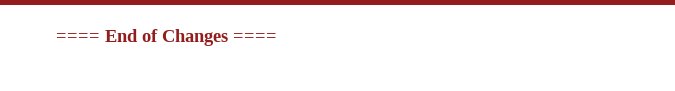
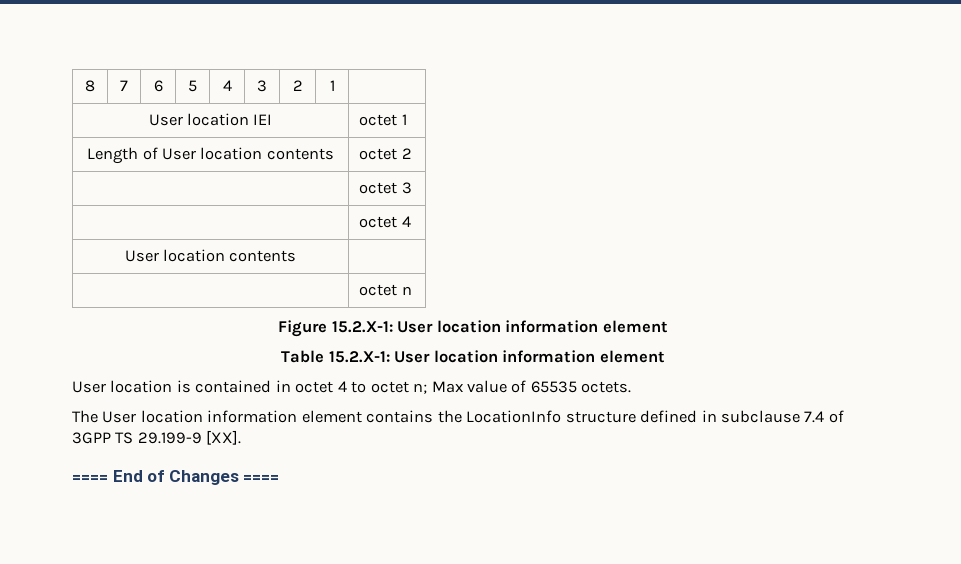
(56, 37) none -> [85,80,95,92] [120,80,128,91] [153,80,163,92] [188,80,197,92] [222,80,232,91] [257,80,267,92] [292,80,303,91] [329,80,335,91] [148,113,273,126] [359,114,407,126] [87,147,334,164] [359,148,412,160] [359,182,412,194] [359,216,411,228] [124,249,297,262] [359,284,412,296] [278,320,668,337] [281,350,665,363] [72,380,632,394] [72,410,844,423] [72,430,242,445] 8 | 7 | 6 | 5 | 4 | 3 | 2 | 1 | // User location IEI | octet 1 // Length of User location contents | octet 2 // | octet 3 // | octet 4 // User location contents | // | octet n // Figure 15.2.X-1: User location information element // Table 15.2.X-1: User location information element // User location is contained in octet 4 to octet n; Max value of 65535 octets. // The User location information element contains the LocationInfo structure defined in subclause 7.4 of 3GPP TS 29.199-9 [XX]. //

